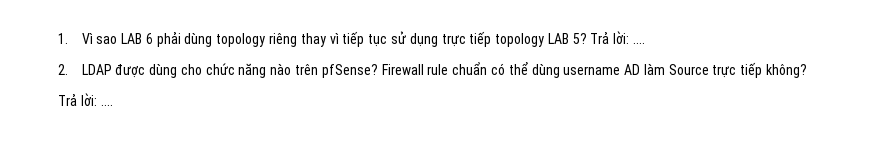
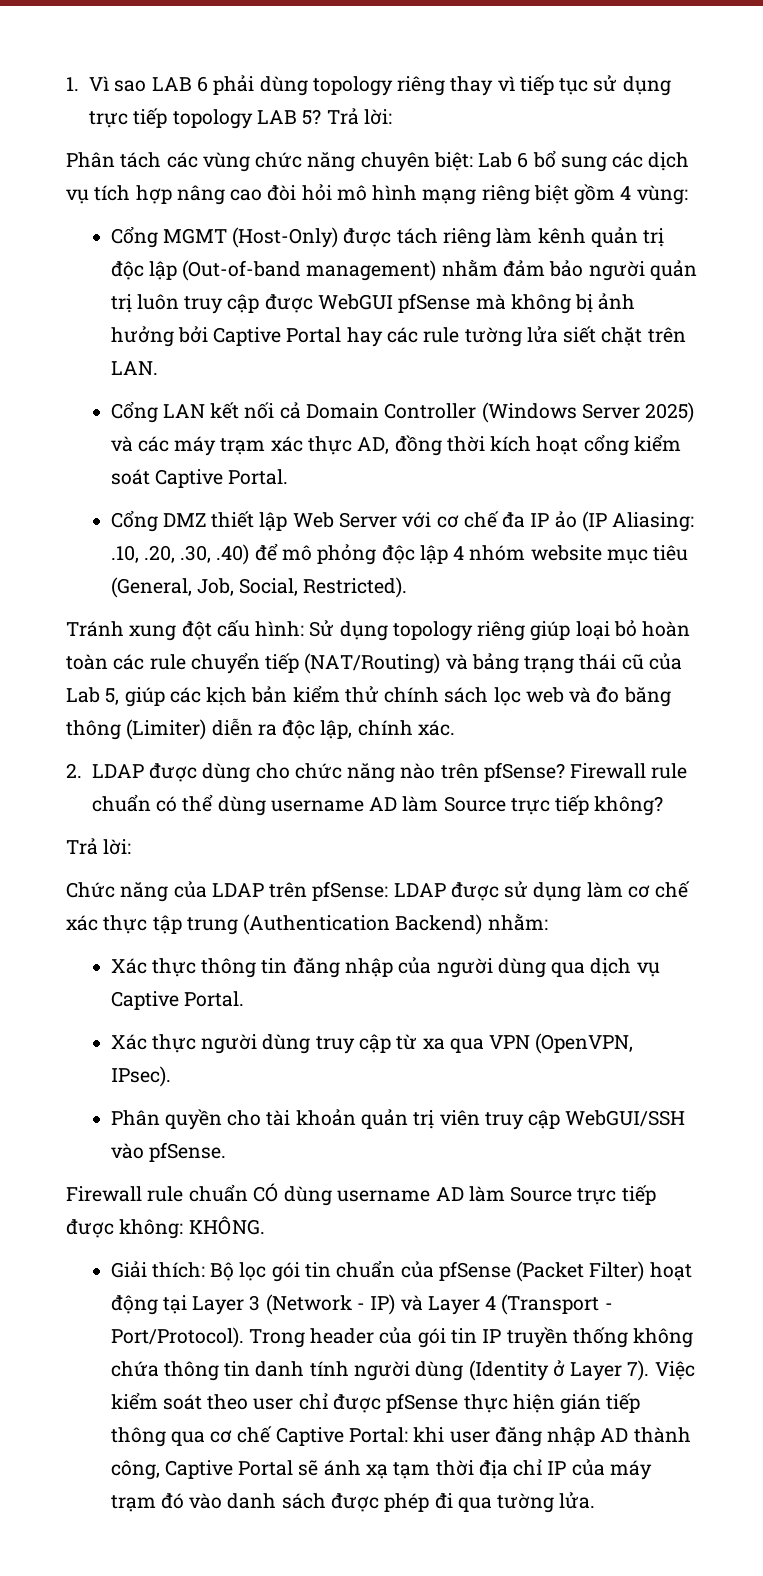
[632,42,645,44] .... -> [66,150,690,172] [66,184,688,205] [110,226,665,248] [110,259,697,281] [110,293,636,314] [110,326,686,347] [110,361,158,375] [110,401,695,423] [110,434,681,456] [110,469,289,488] [110,510,695,532] [110,543,689,565] [110,577,408,598] [66,620,691,641] [66,652,682,674] [66,685,671,707] [66,718,455,740] // Phân tách các vùng chức năng chuyên biệt: Lab 6 bổ sung các dịch vụ tích hợp nâng cao đòi hỏi mô hình mạng riêng biệt gồm 4 vùng: // Cổng MGMT (Host-Only) được tách riêng làm kênh quản trị độc lập (Out-of-band management) nhằm đảm bảo người quản trị luôn truy cập được WebGUI pfSense mà không bị ảnh hưởng bởi Captive Portal hay các rule tường lửa siết chặt trên LAN. // Cổng LAN kết nối cả Domain Controller (Windows Server 2025) và các máy trạm xác thực AD, đồng thời kích hoạt cổng kiểm soát Captive Portal. // Cổng DMZ thiết lập Web Server với cơ chế đa IP ảo (IP Aliasing: .10, .20, .30, .40) để mô phỏng độc lập 4 nhóm website mục tiêu (General, Job, Social, Restricted). // Tránh xung đột cấu hình: Sử dụng topology riêng giúp loại bỏ hoàn toàn các rule chuyển tiếp (NAT/Routing) và bảng trạng thái cũ của Lab 5, giúp các kịch bản kiểm thử chính sách lọc web và đo băng thông (Limiter) diễn ra độc lập, chính xác.
[100,104,113,106] .... -> [66,881,691,902] [66,913,548,935] [110,957,660,978] [110,991,244,1010] [110,1033,634,1054] [110,1066,171,1087] [110,1109,686,1130] [110,1142,226,1162] [66,1183,656,1206] [66,1216,265,1239] [110,1260,692,1282] [110,1294,613,1315] [110,1327,694,1348] [110,1360,695,1381] [110,1392,641,1414] [110,1426,691,1447] [110,1459,652,1480] [110,1492,596,1513] // Chức năng của LDAP trên pfSense: LDAP được sử dụng làm cơ chế xác thực tập trung (Authentication Backend) nhằm: // Xác thực thông tin đăng nhập của người dùng qua dịch vụ Captive Portal. // Xác thực người dùng truy cập từ xa qua VPN (OpenVPN, IPsec). // Phân quyền cho tài khoản quản trị viên truy cập WebGUI/SSH vào pfSense. // Firewall rule chuẩn CÓ dùng username AD làm Source trực tiếp được không: KHÔNG. // Giải thích: Bộ lọc gói tin chuẩn của pfSense (Packet Filter) hoạt động tại Layer 3 (Network - IP) và Layer 4 (Transport - Port/Protocol). Trong header của gói tin IP truyền thống không chứa thông tin danh tính người dùng (Identity ở Layer 7). Việc kiểm soát theo user chỉ được pfSense thực hiện gián tiếp thông qua cơ chế Captive Portal: khi user đăng nhập AD thành công, Captive Portal sẽ ánh xạ tạm thời địa chỉ IP của máy trạm đó vào danh sách được phép đi qua tường lửa.

